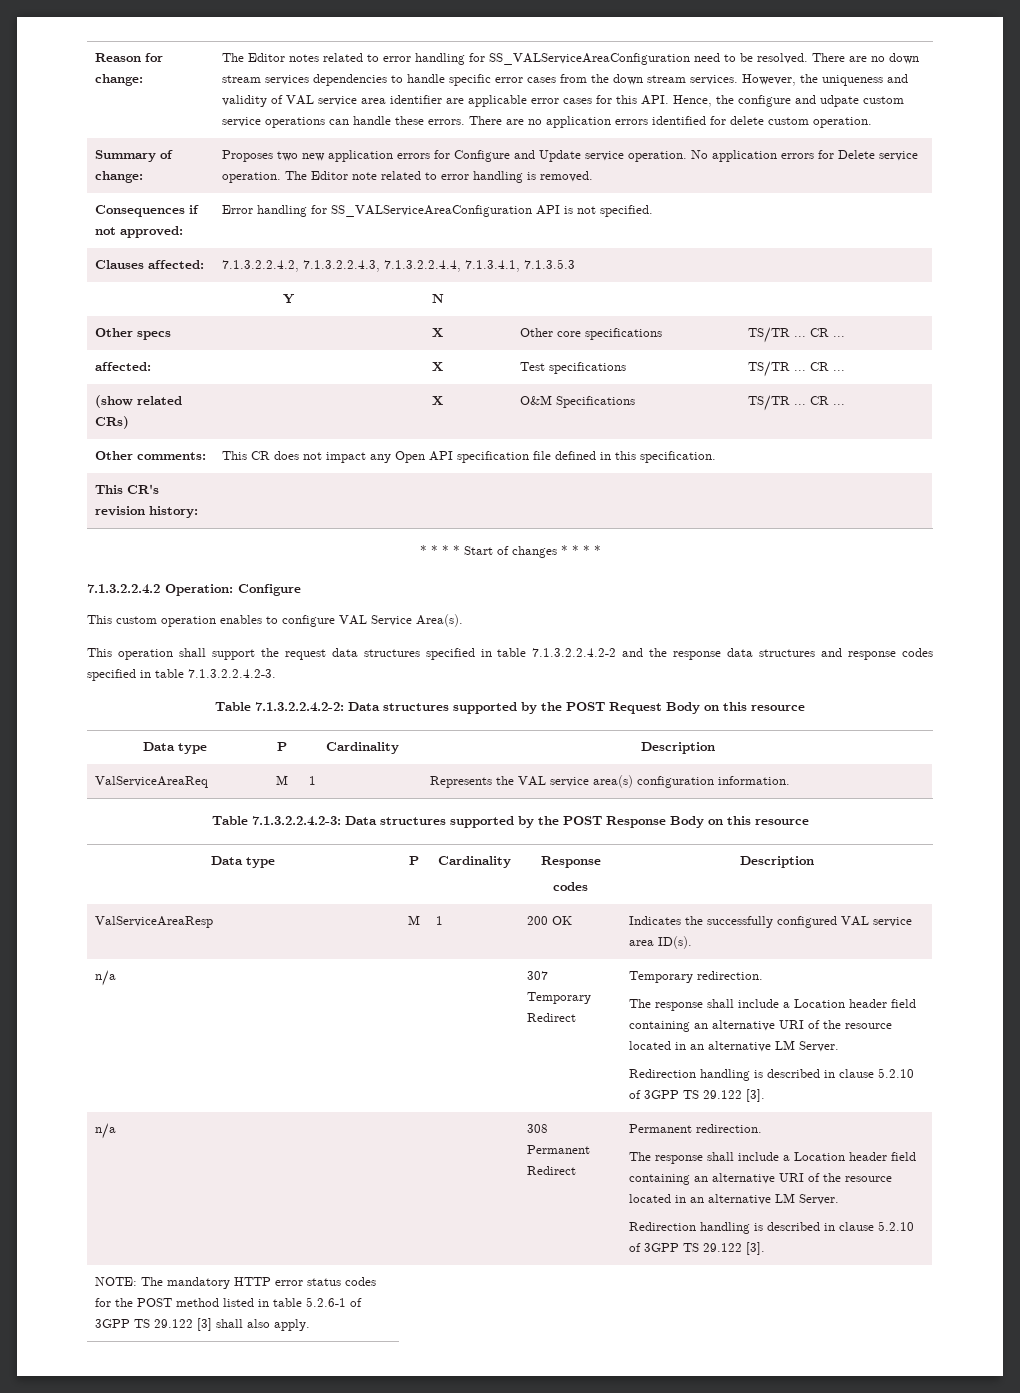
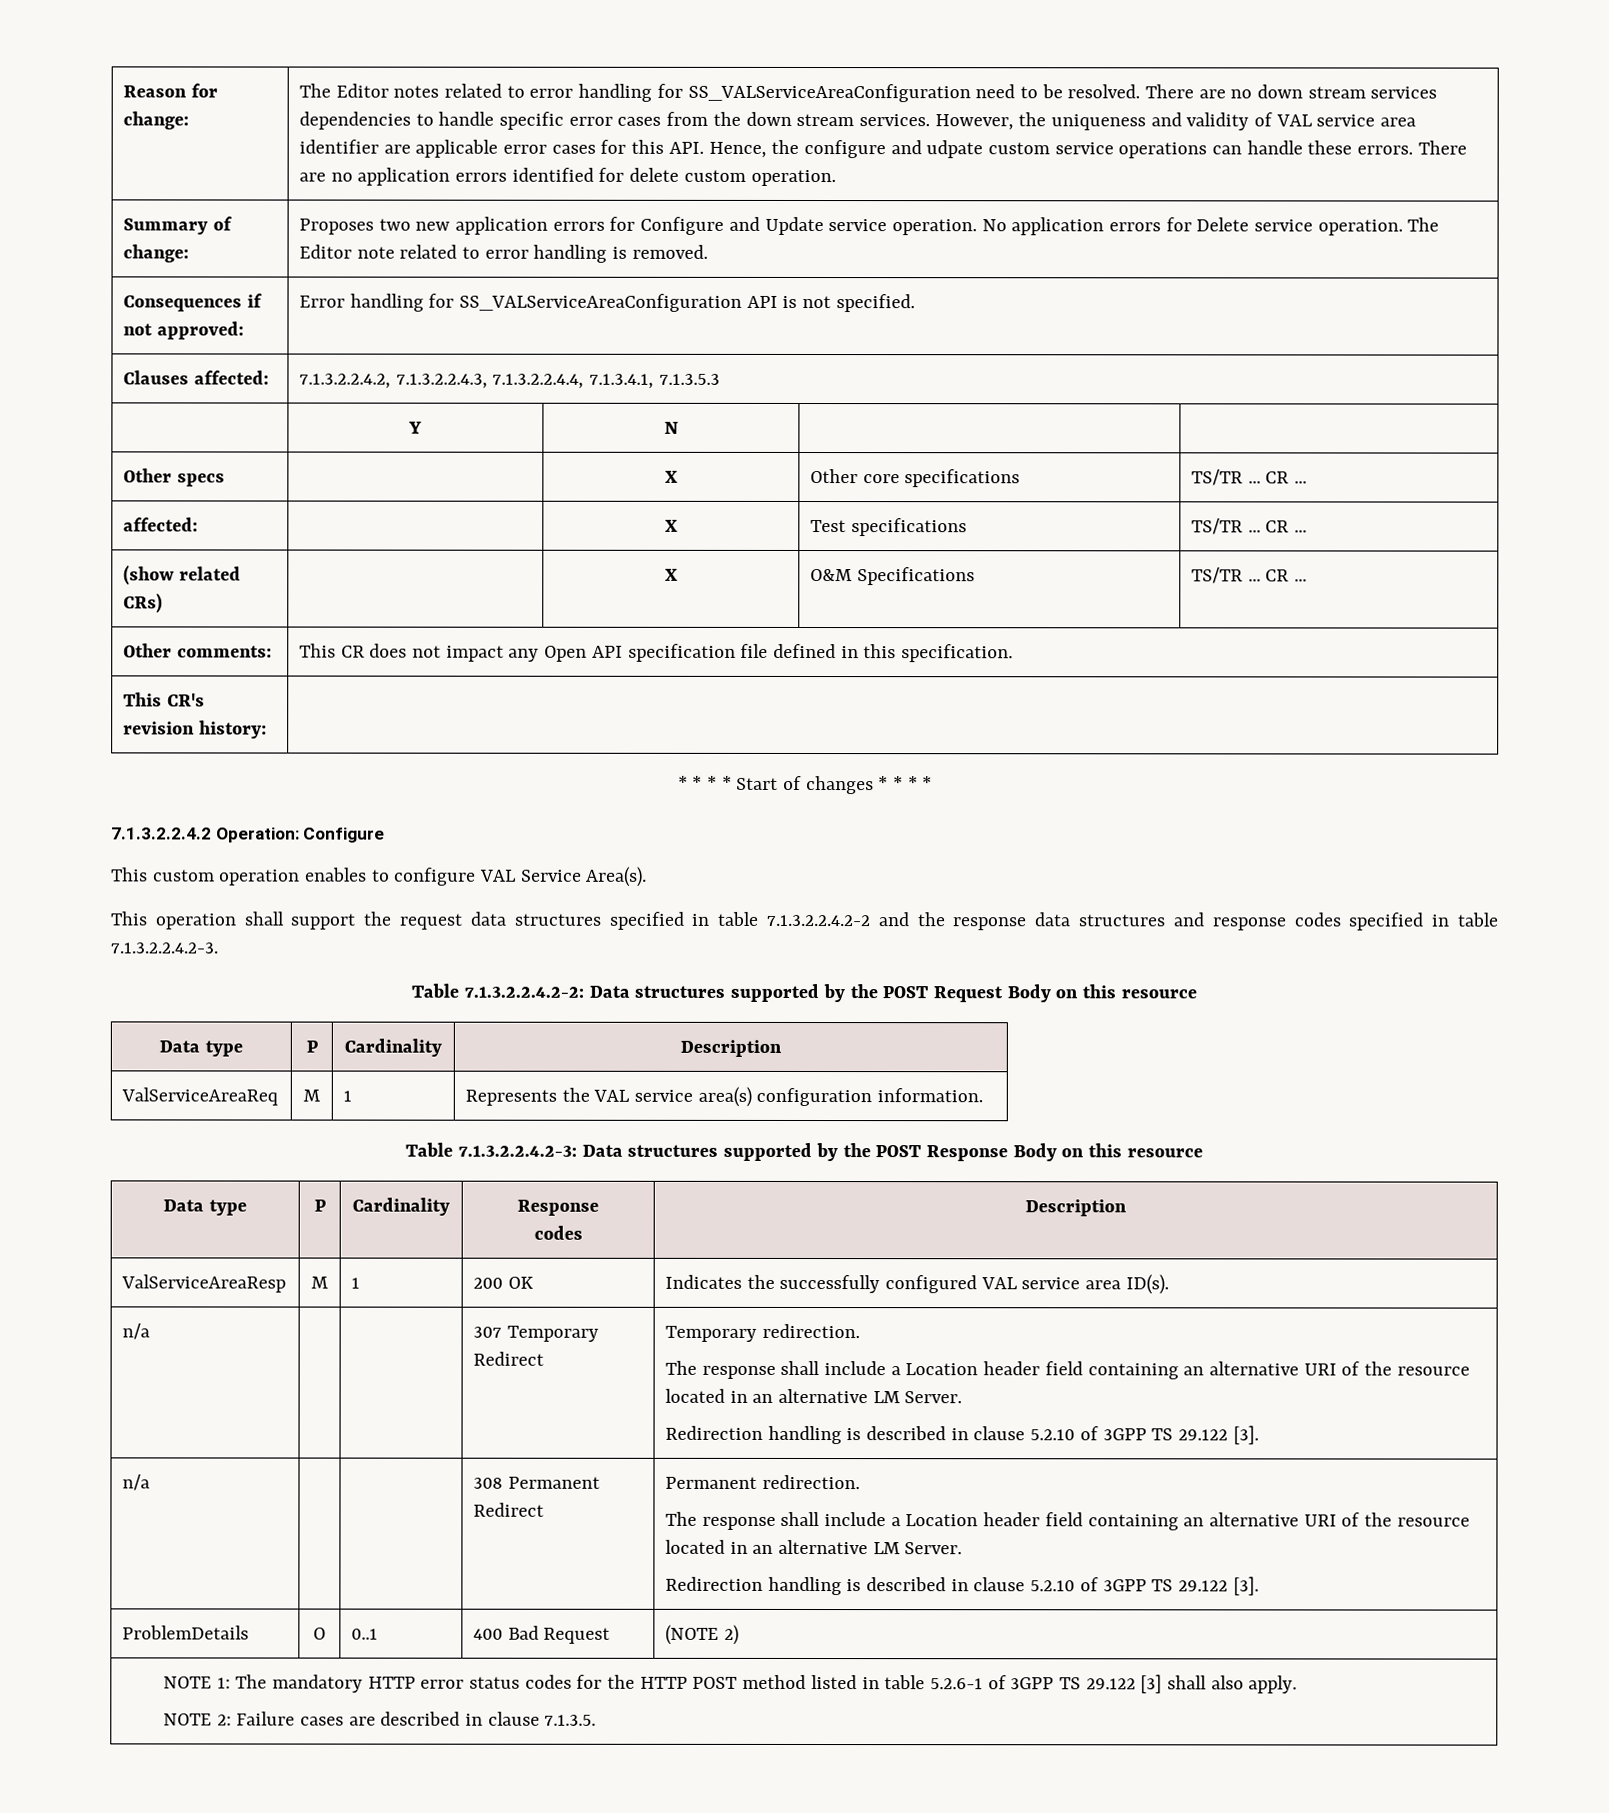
[95,1277,138,1286] NOTE: -> [122,1625,250,1640] [313,1627,326,1640] [351,1628,379,1640] [473,1625,611,1644] [665,1624,739,1645] [163,1676,231,1689] ProblemDetails | O | 0..1 | 400 Bad Request | (NOTE 2) // NOTE 1:
(134, 1302) none -> [639,1676,688,1689] HTTP
(311, 1325) none -> [163,1711,597,1726] // NOTE 2: Failure cases are described in clause 7.1.3.5.

